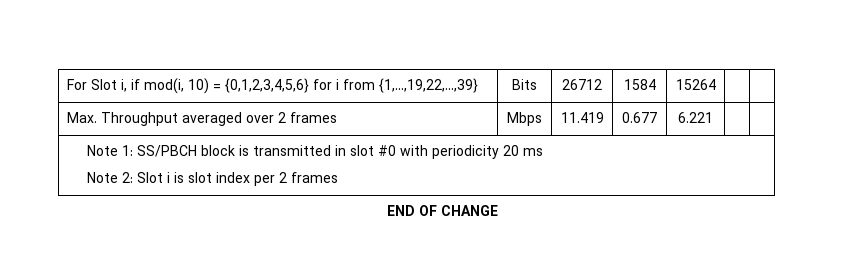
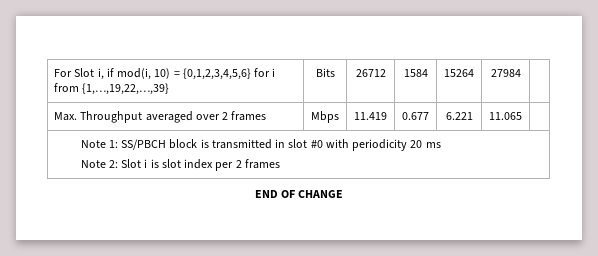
(716, 84) none -> [490,69,521,77] 27984
(713, 117) none -> [489,112,522,120] 11.065

